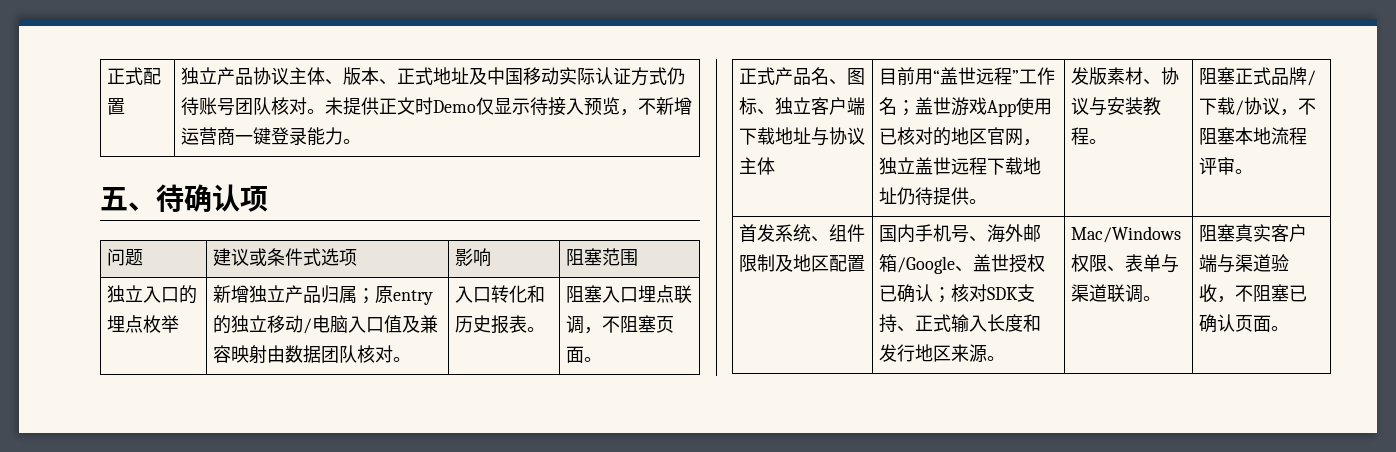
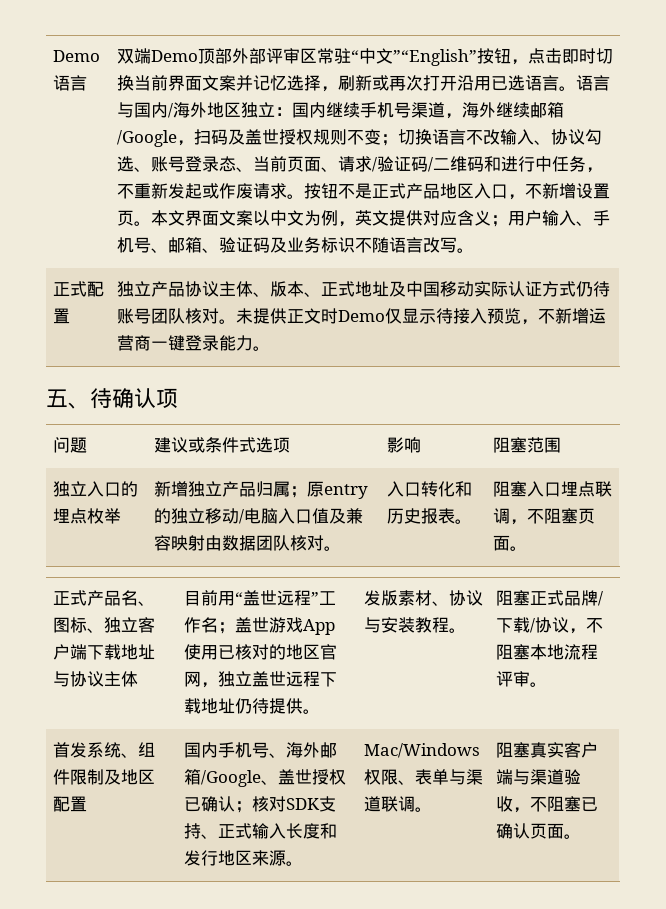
(107, 76) none -> [52,50,100,62] [52,75,87,91] [116,48,613,66] [116,75,610,92] [116,102,564,119] [116,129,602,147] [116,156,603,173] [116,183,610,200] [116,210,610,227] [116,237,474,253] Demo语言 | 双端Demo顶部外部评审区常驻“中文”“English”按钮，点击即时切换当前界面文案并记忆选择，刷新或再次打开沿用已选语言。语言与国内/海外地区独立：国内继续手机号渠道，海外继续邮箱/Google，扫码及盖世授权规则不变；切换语言不改输入、协议勾选、账号登录态、当前页面、请求/验证码/二维码和进行中任务，不重新发起或作废请求。按钮不是正式产品地区入口，不新增设置页。本文界面文案以中文为例，英文提供对应含义；用户输入、手机号、邮箱、验证码及业务标识不随语言改写。 //

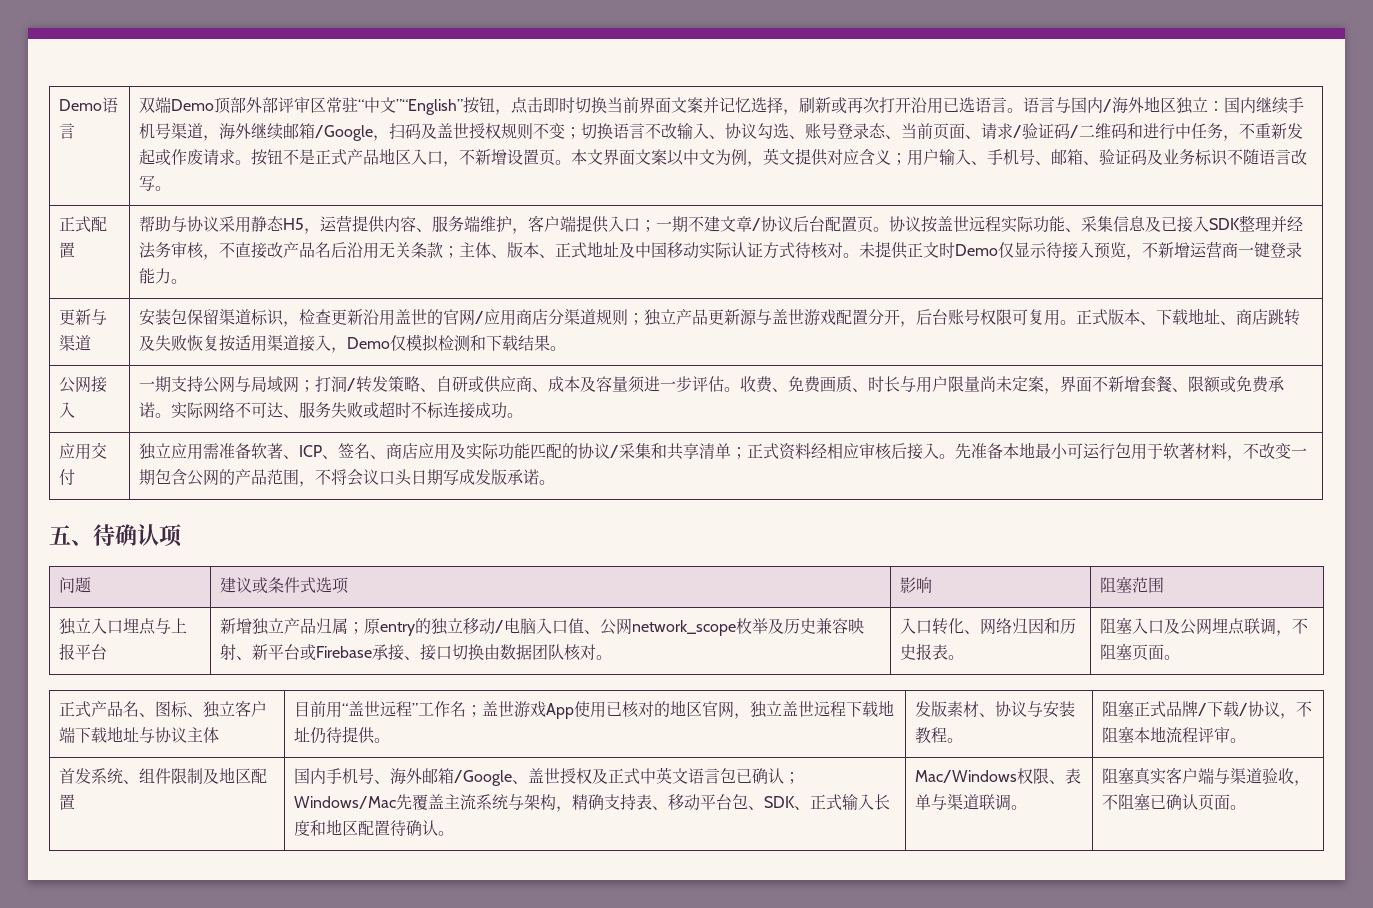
[116,281,219,297] 独立产品协议 -> [138,215,1303,234] [138,241,459,260] 帮助与协议采用静态H5，运营提供内容、服务端维护，客户端提供入口；一期不建文章/协议后台配置页。协议按盖世远程实际功能、采集信息及已接入SDK整理并经法务审核，不直接改产品名后沿用无关条款；
[575,281,610,297] [116,308,185,324] 仍待账号团队 -> [794,242,811,258] 待
(270, 348) none -> [58,309,107,325] [58,335,91,351] [138,308,1300,327] [138,334,566,353] [58,376,107,393] [58,402,75,418] [138,375,1284,394] [138,401,523,419] [58,442,107,460] [58,469,75,486] [138,442,1307,461] [138,469,555,487] // 更新与渠道 | 安装包保留渠道标识，检查更新沿用盖世的官网/应用商店分渠道规则；独立产品更新源与盖世游戏配置分开，后台账号权限可复用。正式版本、下载地址、商店跳转及失败恢复按适用渠道接入，Demo仅模拟检测和下载结果。 // 公网接入 | 一期支持公网与局域网；打洞/转发策略、自研或供应商、成本及容量须进一步评估。收费、免费画质、时长与用户限量尚未定案，界面不新增套餐、限额或免费承诺。实际网络不可达、服务失败或超时不标连接成功。 // 应用交付 | 独立应用需准备软著、ICP、签名、商店应用及实际功能匹配的协议/采集和共享清单；正式资料经相应审核后接入。先准备本地最小可运行包用于软著材料，不改变一期包含公网的产品范围，不将会议口头日期写成发版承诺。
[120,481,138,497] [52,508,121,524] 的埋点枚举 -> [122,618,187,635] [58,643,107,660] 埋点与上报平台
[328,508,363,524] [153,535,205,551] 及兼容映射 -> [583,618,864,636] [219,644,484,661] 、公网network_scope枚举及历史兼容映射、新平台或Firebase承接、接口切换
(455, 489) none -> [963,618,1044,635] 、网络归因
(561, 489) none -> [1163,618,1212,635] 及公网
[183,796,336,813] [183,823,201,839] 已确认；核对SDK支持 -> [591,767,800,784] [293,794,795,812] 及正式中英文语言包已确认；Windows/Mac先覆盖主流系统与架构，精确支持表、移动平台包、SDK
[183,850,286,866] 发行地区来源 -> [325,819,438,836] 地区配置待确认

